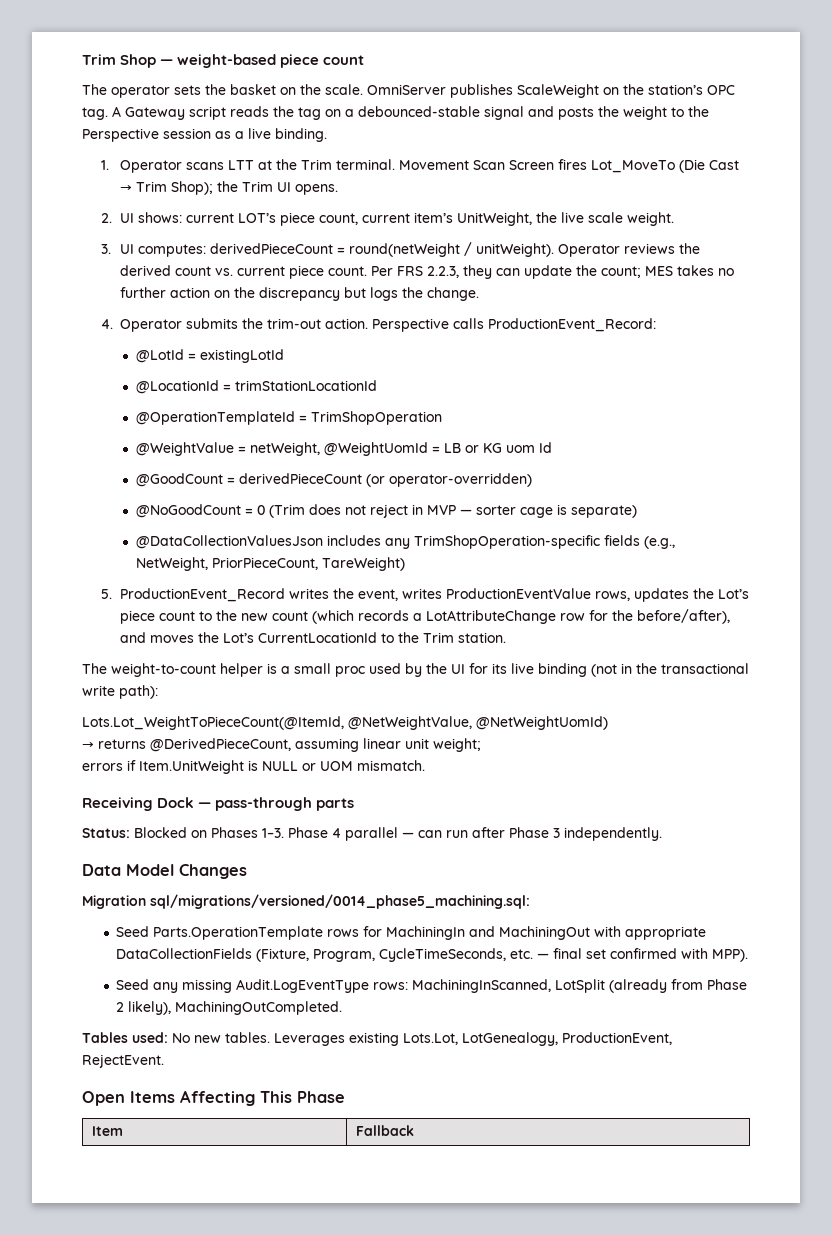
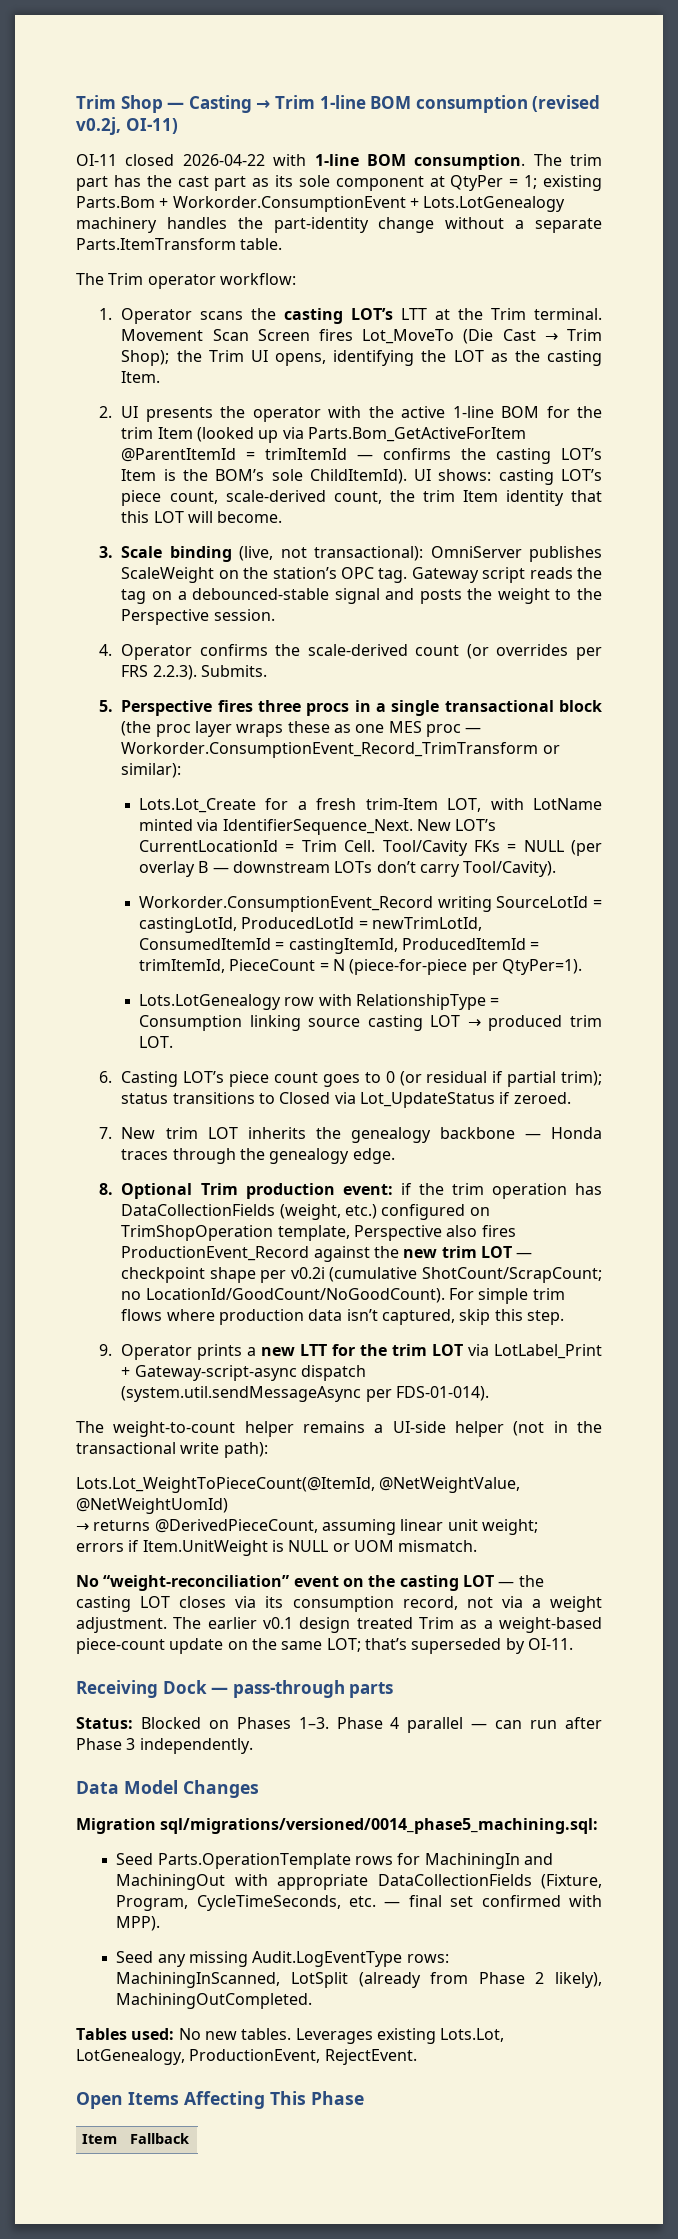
[177,54,365,68] [82,84,735,98] [82,106,709,120] [82,128,327,142] weight-based piece count // The operator sets the basket on the scale. OmniServer publishes ScaleWeight on the station’s OPC tag. A Gateway script reads the tag on a debounced-stable signal and posts the weight to the Perspective session as a live binding. -> [188,95,601,113] [76,117,178,135] [76,154,602,170] [76,175,603,191] [76,196,566,212] [76,217,602,233] [76,238,283,250] [76,273,296,289] Casting → Trim 1-line BOM consumption (revised v0.2j, OI-11) // OI-11 closed 2026-04-22 with 1-line BOM consumption. The trim part has the cast part as its sole component at QtyPer = 1; existing Parts.Bom + Workorder.ConsumptionEvent + Lots.LotGenealogy machinery handles the part-identity change without a separate Parts.ItemTransform table. // The Trim operator workflow:
(225, 166) none -> [251,308,394,324] the casting LOT’s
[295,184,339,195] [101,212,675,226] [101,242,701,257] [120,265,735,279] [120,287,480,301] [101,318,657,332] [135,349,284,363] [135,380,377,394] [135,411,442,425] [135,442,552,456] [135,473,532,487] [135,504,637,518] [135,535,675,549] [135,557,405,571] [101,588,750,602] [120,609,731,624] [120,632,507,643] [82,663,587,677] opens. // 2. UI shows: current LOT’s piece count, current item’s UnitWeight, the live scale weight. // 3. UI computes: derivedPieceCount = round(netWeight / unitWeight). Operator reviews the derived count vs. current piece count. Per FRS 2.2.3, they can update the count; MES takes no further action on the discrepancy but logs the change. // 4. Operator submits the trim-out action. Perspective calls ProductionEvent_Record: // @LotId = existingLotId // @LocationId = trimStationLocationId // @OperationTemplateId = TrimShopOperation // @WeightValue = netWeight, @WeightUomId = LB or KG uom Id // @GoodCount = derivedPieceCount (or operator-overridden) // @NoGoodCount = 0 (Trim does not reject in MVP — sorter cage is separate) // @DataCollectionValuesJson includes any TrimShopOperation-specific fields (e.g., NetWeight, PriorPieceCount, TareWeight) // 5. ProductionEvent_Record writes the event, writes ProductionEventValue rows, updates the Lot’s piece count to the new count (which records a LotAttributeChange row for the before/after), and moves the Lot’s CurrentLocationId to the Trim station. // The weight-to-count helper is a small proc used by the UI for its live binding -> [275,350,602,366] [121,371,161,383] [98,406,602,422] [121,427,527,443] [121,448,602,464] [121,469,602,485] [121,490,602,506] [121,511,283,523] [98,546,602,562] [121,567,602,583] [121,588,603,604] [121,609,275,625] [98,644,602,660] [121,665,268,680] [98,700,602,716] [121,721,482,737] [121,742,560,758] [121,763,182,778] [139,798,602,813] [139,819,497,835] [139,840,602,856] [139,861,557,877] [139,896,603,912] [139,917,483,933] [139,938,540,954] [139,959,582,975] [139,994,500,1010] [139,1015,602,1031] [139,1036,174,1048] [98,1071,602,1087] [121,1092,571,1108] [98,1127,602,1143] [121,1148,395,1164] [98,1183,602,1199] [121,1204,490,1220] [121,1225,516,1241] [121,1246,533,1262] [121,1267,602,1283] [121,1288,565,1304] [121,1309,565,1325] [98,1344,602,1360] [121,1365,367,1381] [121,1386,490,1402] [76,1421,504,1437] opens, identifying the LOT as the casting Item. // 2. UI presents the operator with the active 1-line BOM for the trim Item (looked up via Parts.Bom_GetActiveForItem @ParentItemId = trimItemId — confirms the casting LOT’s Item is the BOM’s sole ChildItemId). UI shows: casting LOT’s piece count, scale-derived count, the trim Item identity that this LOT will become. // 3. Scale binding (live, not transactional): OmniServer publishes ScaleWeight on the station’s OPC tag. Gateway script reads the tag on a debounced-stable signal and posts the weight to the Perspective session. // 4. Operator confirms the scale-derived count (or overrides per FRS 2.2.3). Submits. // 5. Perspective fires three procs in a single transactional block (the proc layer wraps these as one MES proc — Workorder.ConsumptionEvent_Record_TrimTransform or similar): // Lots.Lot_Create for a fresh trim-Item LOT, with LotName minted via IdentifierSequence_Next. New LOT’s CurrentLocationId = Trim Cell. Tool/Cavity FKs = NULL (per overlay B — downstream LOTs don’t carry Tool/Cavity). // Workorder.ConsumptionEvent_Record writing SourceLotId = castingLotId, ProducedLotId = newTrimLotId, ConsumedItemId = castingItemId, ProducedItemId = trimItemId, PieceCount = N (piece-for-piece per QtyPer=1). // Lots.LotGenealogy row with RelationshipType = Consumption linking source casting LOT → produced trim LOT. // 6. Casting LOT’s piece count goes to 0 (or residual if partial trim); status transitions to Closed via Lot_UpdateStatus if zeroed. // 7. New trim LOT inherits the genealogy backbone — Honda traces through the genealogy edge. // 8. Optional Trim production event: if the trim operation has DataCollectionFields (weight, etc.) configured on TrimShopOperation template, Perspective also fires ProductionEvent_Record against the new trim LOT — checkpoint shape per v0.2i (cumulative ShotCount/ScrapCount; no LocationId/GoodCount/NoGoodCount). For simple trim flows where production data isn’t captured, skip this step. // 9. Operator prints a new LTT for the trim LOT via LotLabel_Print + Gateway-script-async dispatch (system.util.sendMessageAsync per FDS-01-014). // The weight-to-count helper remains a UI-side helper
(425, 765) none -> [76,1575,544,1591] [76,1596,603,1612] [76,1617,602,1633] [76,1638,573,1654] // No “weight-reconciliation” event on the casting LOT — the casting LOT closes via its consumption record, not via a weight adjustment. The earlier v0.1 design treated Trim as a weight-based piece-count update on the same LOT; that’s superseded by OI-11.

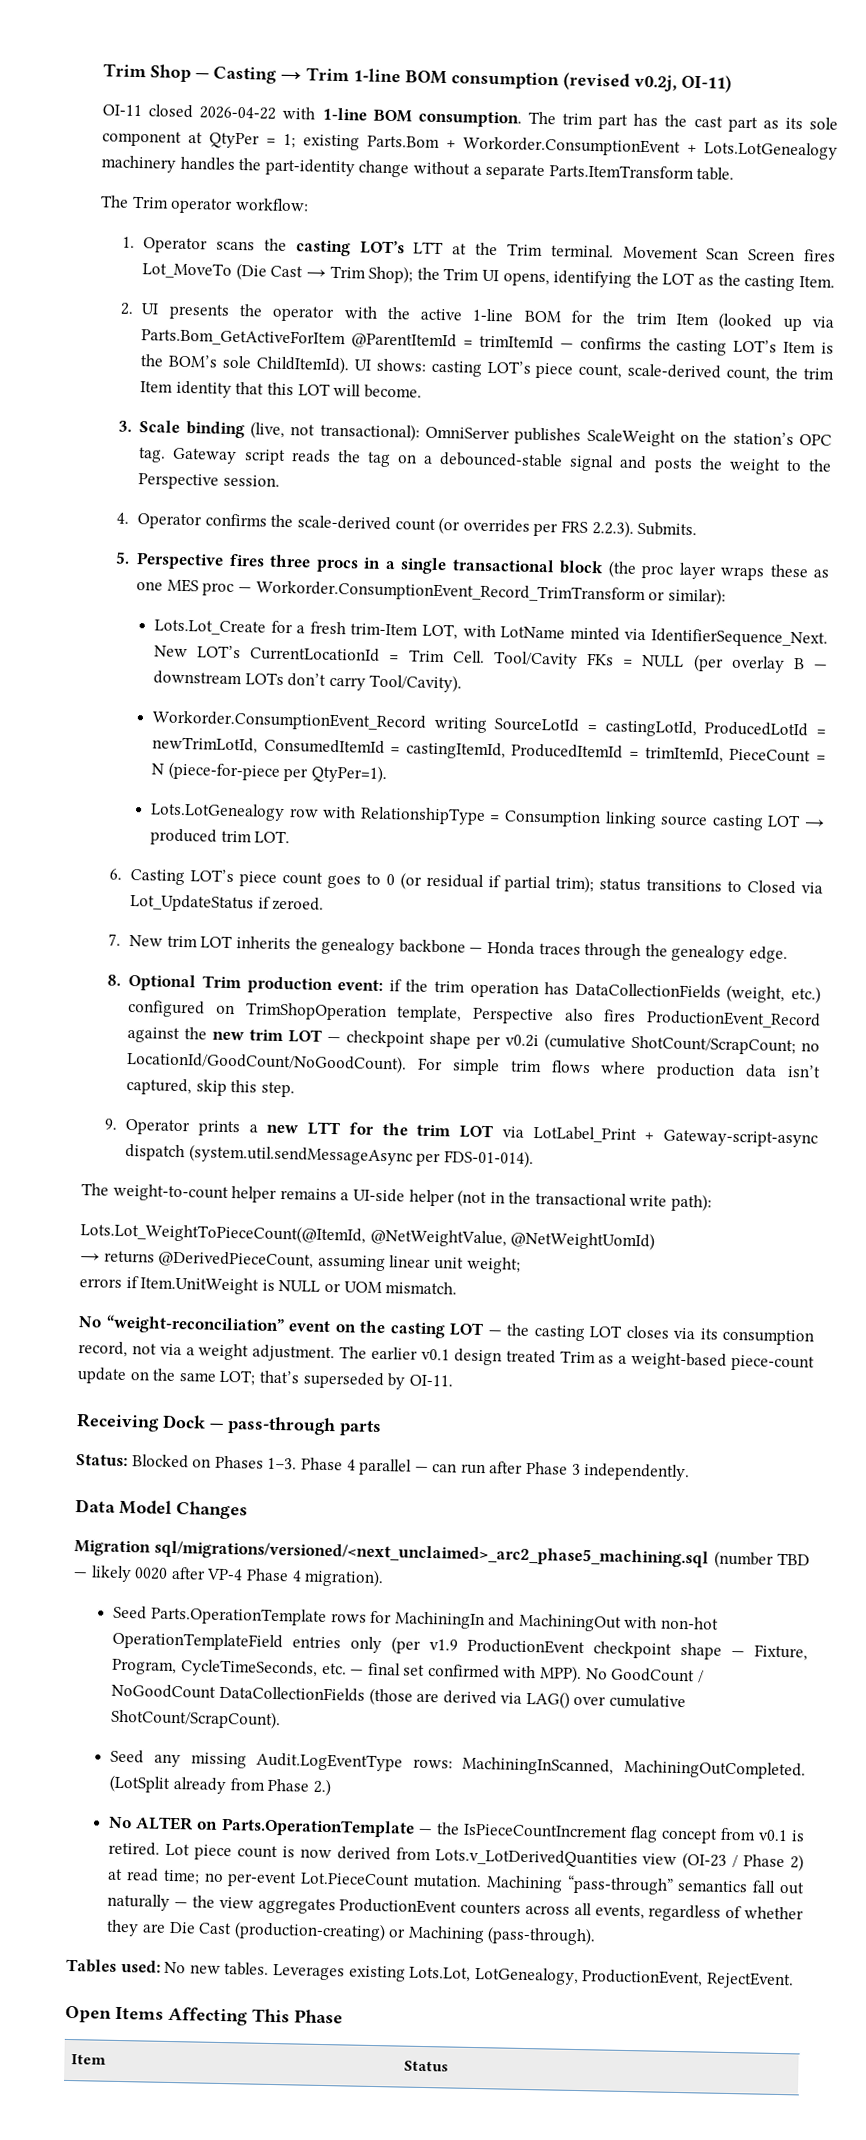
[160,1818,599,1834] sql/migrations/versioned/0014_phase5_machining.sql: -> [154,1540,811,1569] [73,1565,385,1588] sql/migrations/versioned/<next_unclaimed>_arc2_phase5_machining.sql (number TBD — likely 0020 after VP-4 Phase 4 migration).
[277,1874,602,1890] appropriate DataCollectionFields (Fixture, -> [661,1616,720,1630] [112,1631,808,1661] non-hot OperationTemplateField entries only (per v1.9 ProductionEvent checkpoint shape — Fixture,
(161, 1923) none -> [585,1667,704,1683] [111,1683,687,1709] [111,1708,282,1730] No GoodCount / NoGoodCount DataCollectionFields (those are derived via LAG() over cumulative ShotCount/ScrapCount).
[290,1972,602,1988] [116,1993,313,2009] LotSplit (already from Phase 2 likely), MachiningOutCompleted. -> [624,1759,806,1780] [109,1774,331,1797] [108,1816,805,1844] [108,1841,804,1872] [107,1868,805,1895] [107,1893,804,1922] [106,1919,597,1946] MachiningOutCompleted. (LotSplit already from Phase 2.) // No ALTER on Parts.OperationTemplate — the IsPieceCountIncrement flag concept from v0.1 is retired. Lot piece count is now derived from Lots.v_LotDerivedQuantities view (OI-23 / Phase 2) at read time; no per-event Lot.PieceCount mutation. Machining “pass-through” semantics fall out naturally — the view aggregates ProductionEvent counters across all events, regardless of whether they are Die Cast (production-creating) or Machining (pass-through).
[130,2133,190,2144] Fallback -> [404,2060,450,2072] Status

